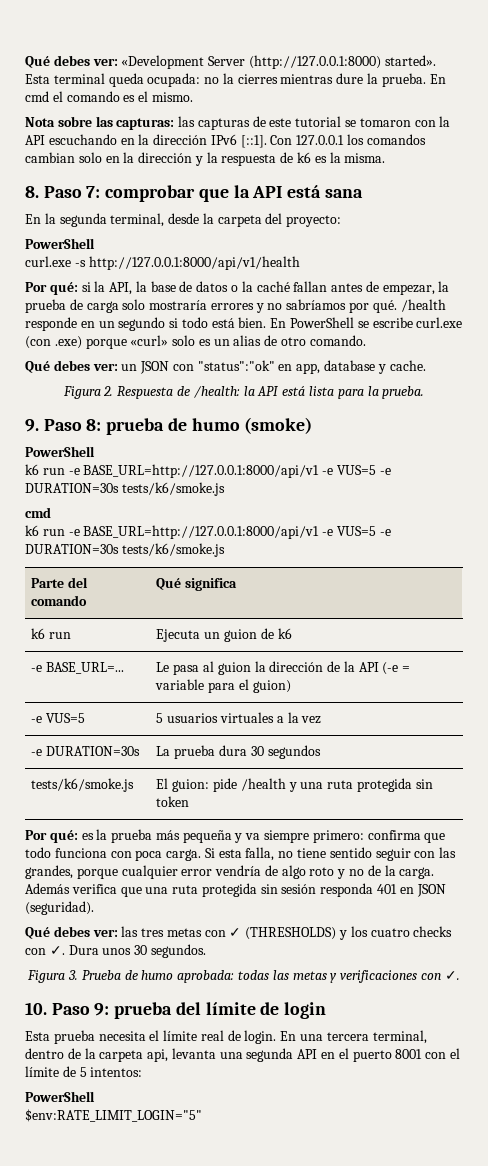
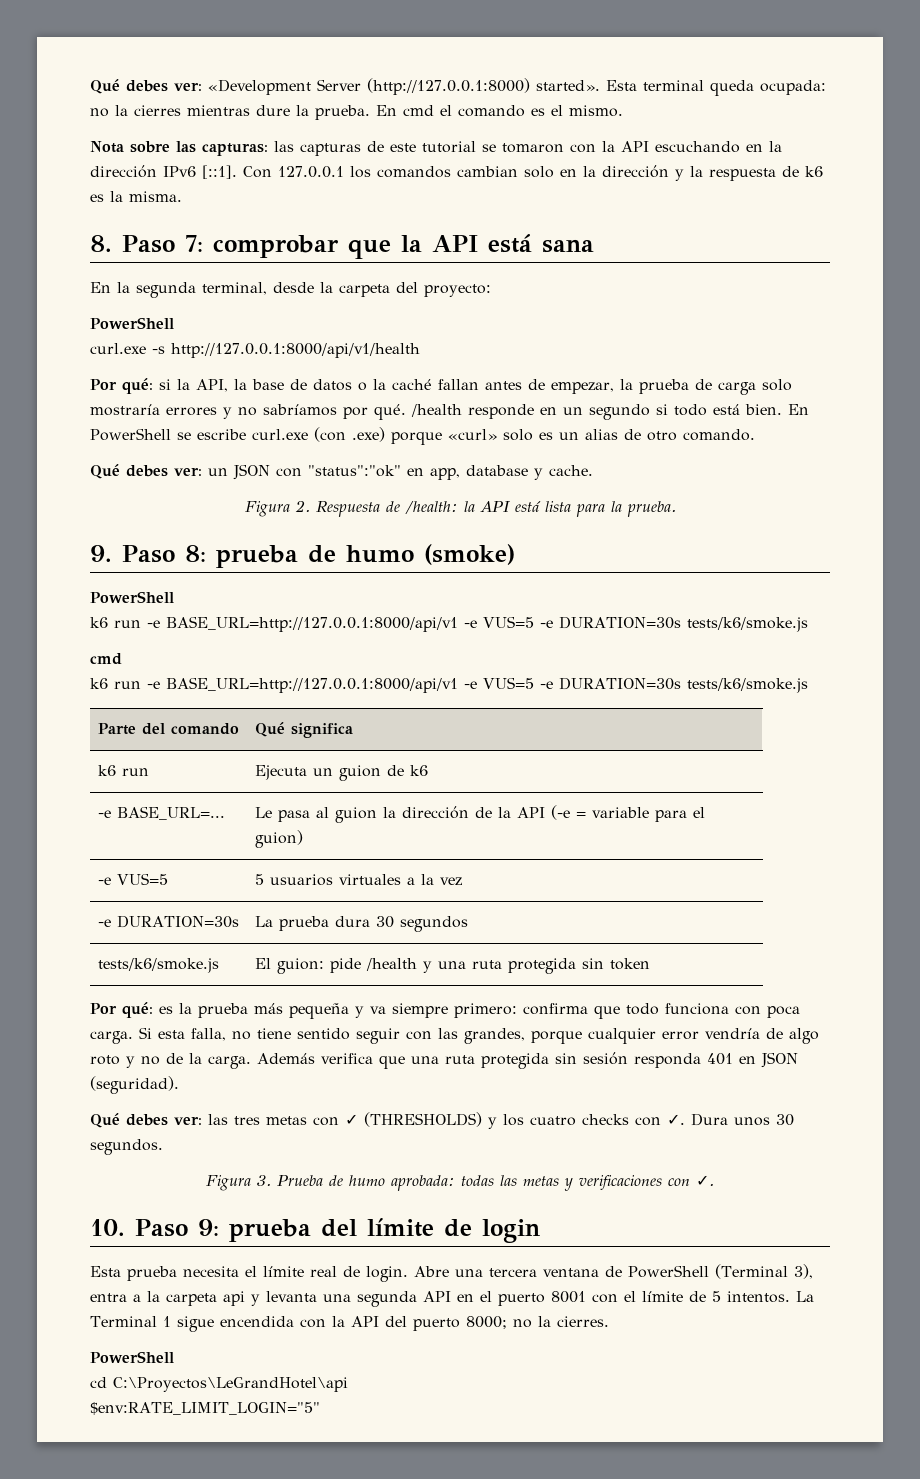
[280,1031,297,1041] En -> [414,1266,449,1277] Abre
[372,1030,427,1044] [25,1048,169,1062] terminal, dentro de la carpeta api, -> [543,1264,813,1279] [90,1291,260,1306] ventana de PowerShell (Terminal 3), entra a la carpeta api y
[90,1067,143,1077] [25,1091,95,1102] intentos: // PowerShell -> [727,1291,814,1303] [90,1316,609,1332] [90,1351,174,1363] [90,1377,348,1392] intentos. La Terminal 1 sigue encendida con la API del puerto 8000; no la cierres. // PowerShell // cd C:\Proyectos\LeGrandHotel\api

